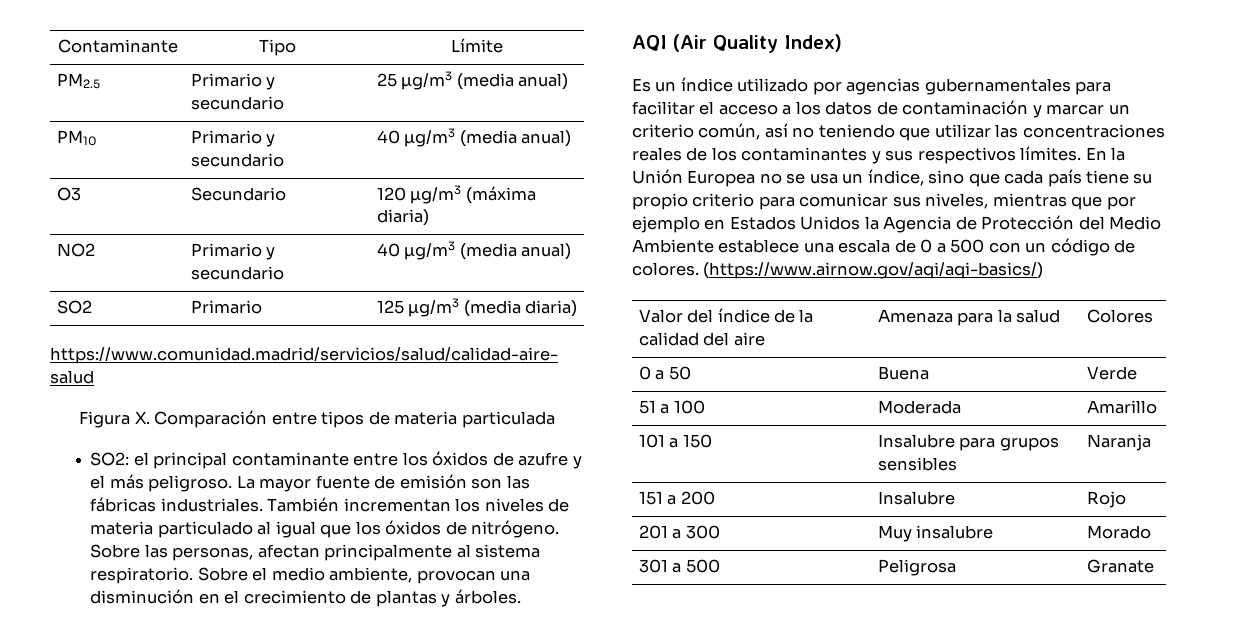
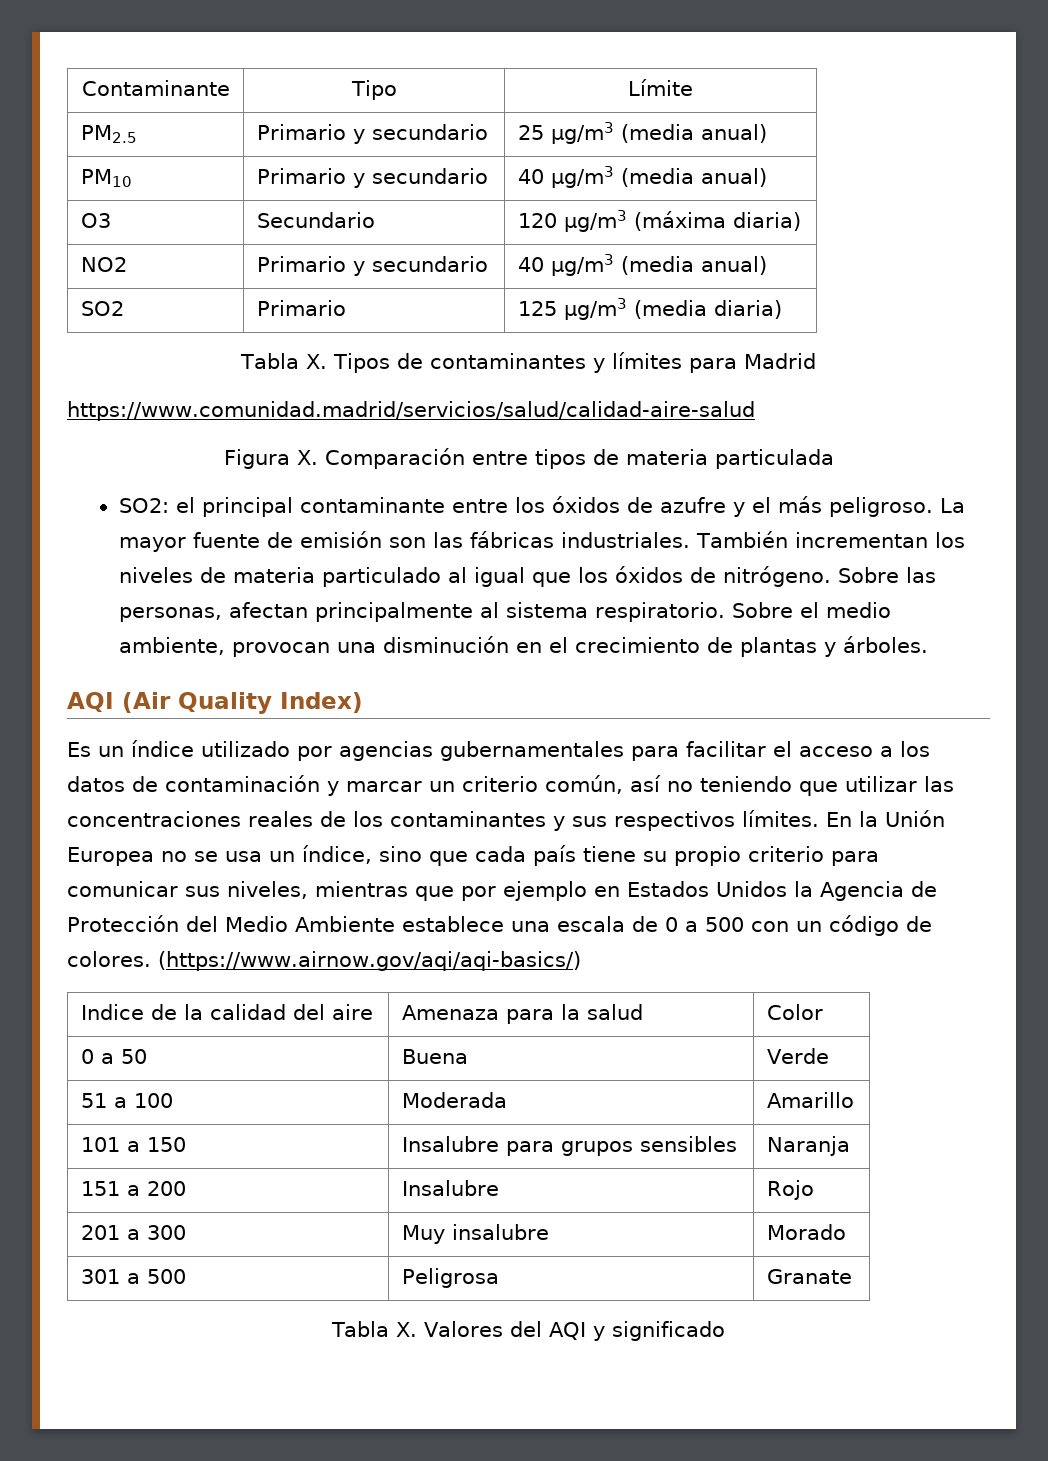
(578, 308) none -> [240,352,816,373] // Tabla X. Tipos de contaminantes y límites para Madrid
[638,308,770,323] Valor del índice -> [80,1004,144,1020] Indice
[1086,309,1153,323] Colores -> [766,1004,823,1020] Color
(1154, 566) none -> [330,1321,726,1341] // Tabla X. Valores del AQI y significado

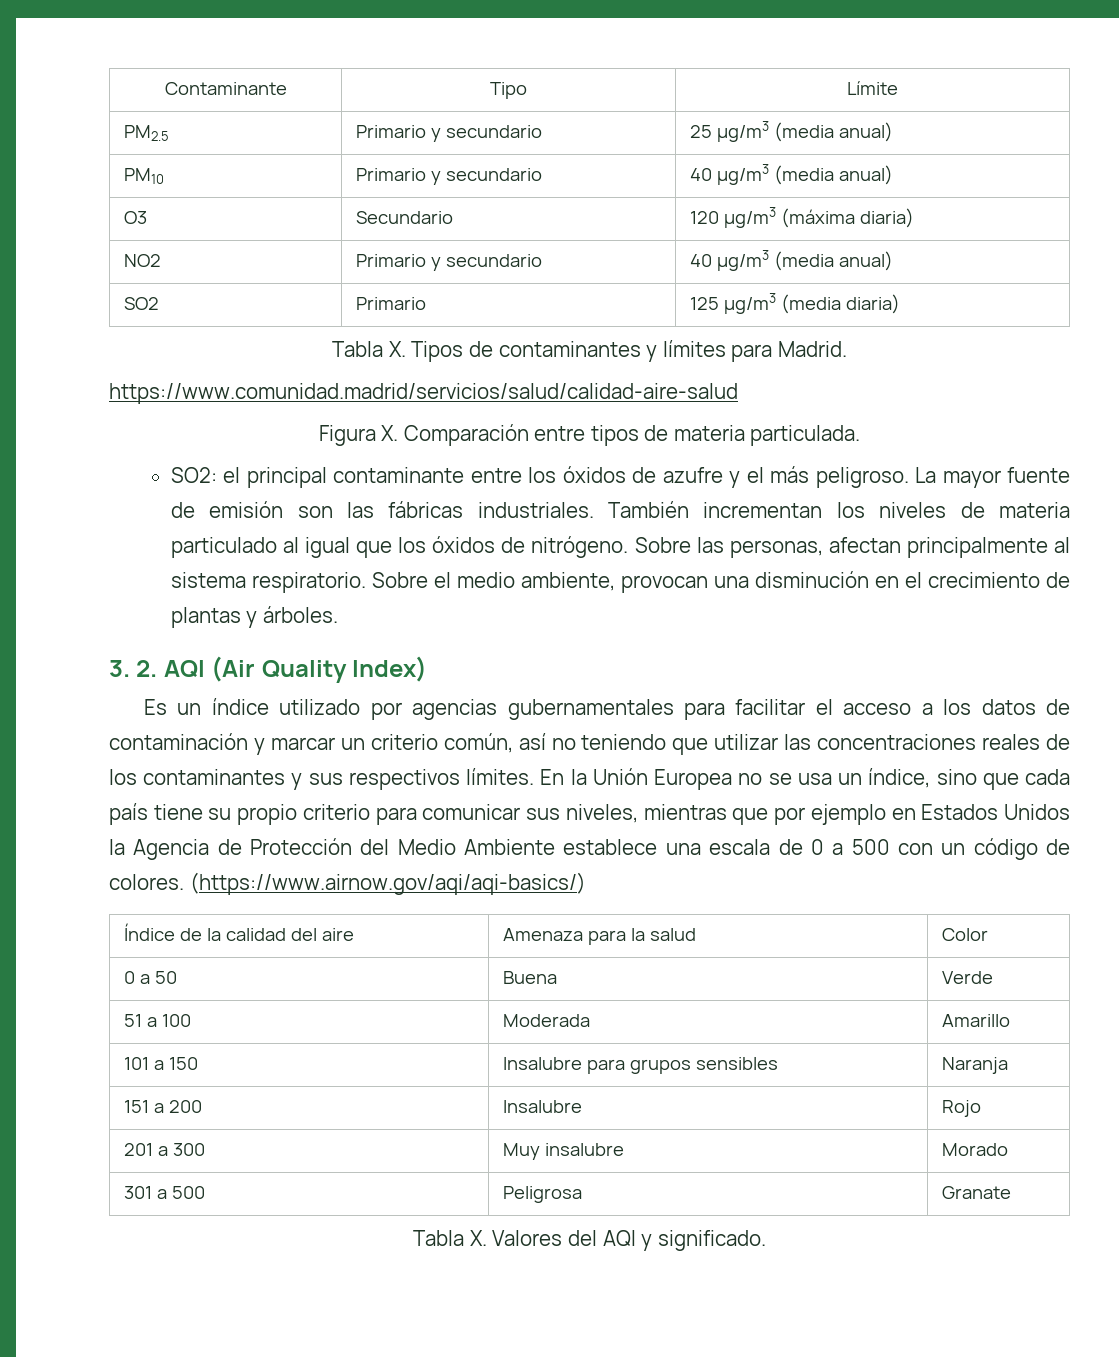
[743,353,816,369] Madrid -> [777,341,847,357] Madrid.
[714,449,834,469] particulada -> [750,425,861,446] particulada.
(928, 644) none -> [109,660,158,677] 3. 2.
[80,1004,144,1020] Indice -> [124,923,176,941] Índice
[612,1321,726,1341] significado -> [657,1230,766,1251] significado.

